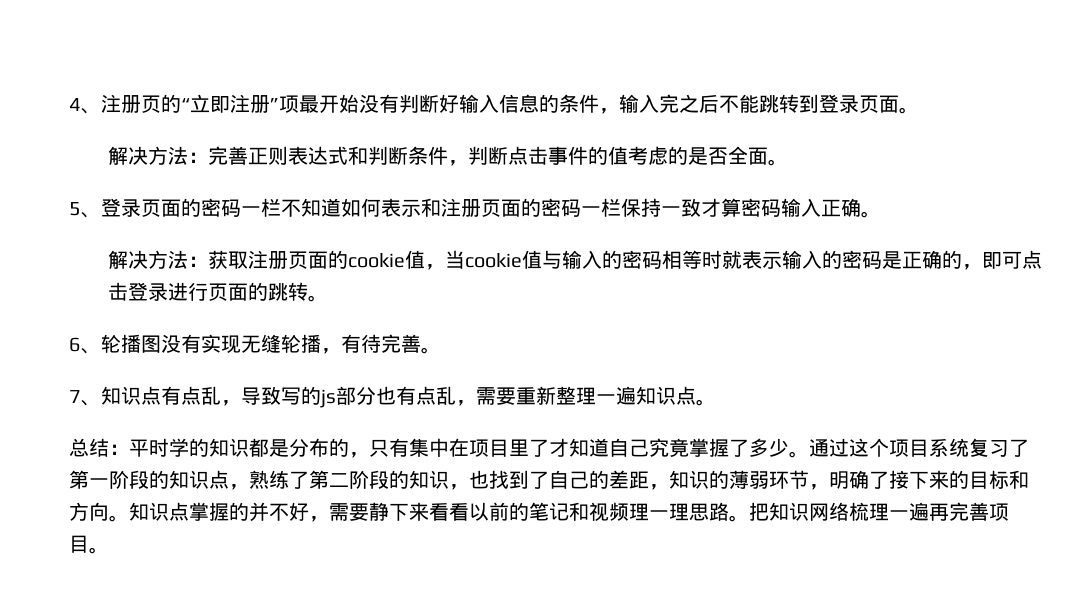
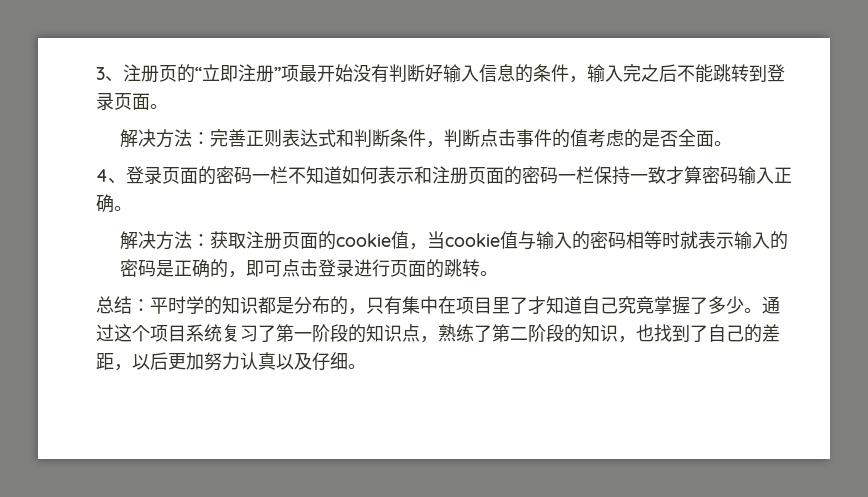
[69,98,82,111] 4 -> [95,67,105,80] 3
[69,202,82,216] 5 -> [95,169,108,182] 4
[69,334,442,354] [69,386,717,408] // 6、轮播图没有实现无缝轮播，有待完善。 // 7、知识点有点乱，导致写的js部分也有点乱，需要重新整理一遍知识点。 -> (498, 273) none
[669,470,1030,490] [69,502,1010,522] [69,535,90,553] 知识的薄弱环节，明确了接下来的目标和方向。知识点掌握的并不好，需要静下来看看以前的笔记和视频理一理思路。把知识网络梳理一遍再完善项目 -> [131,352,348,371] 以后更加努力认真以及仔细

